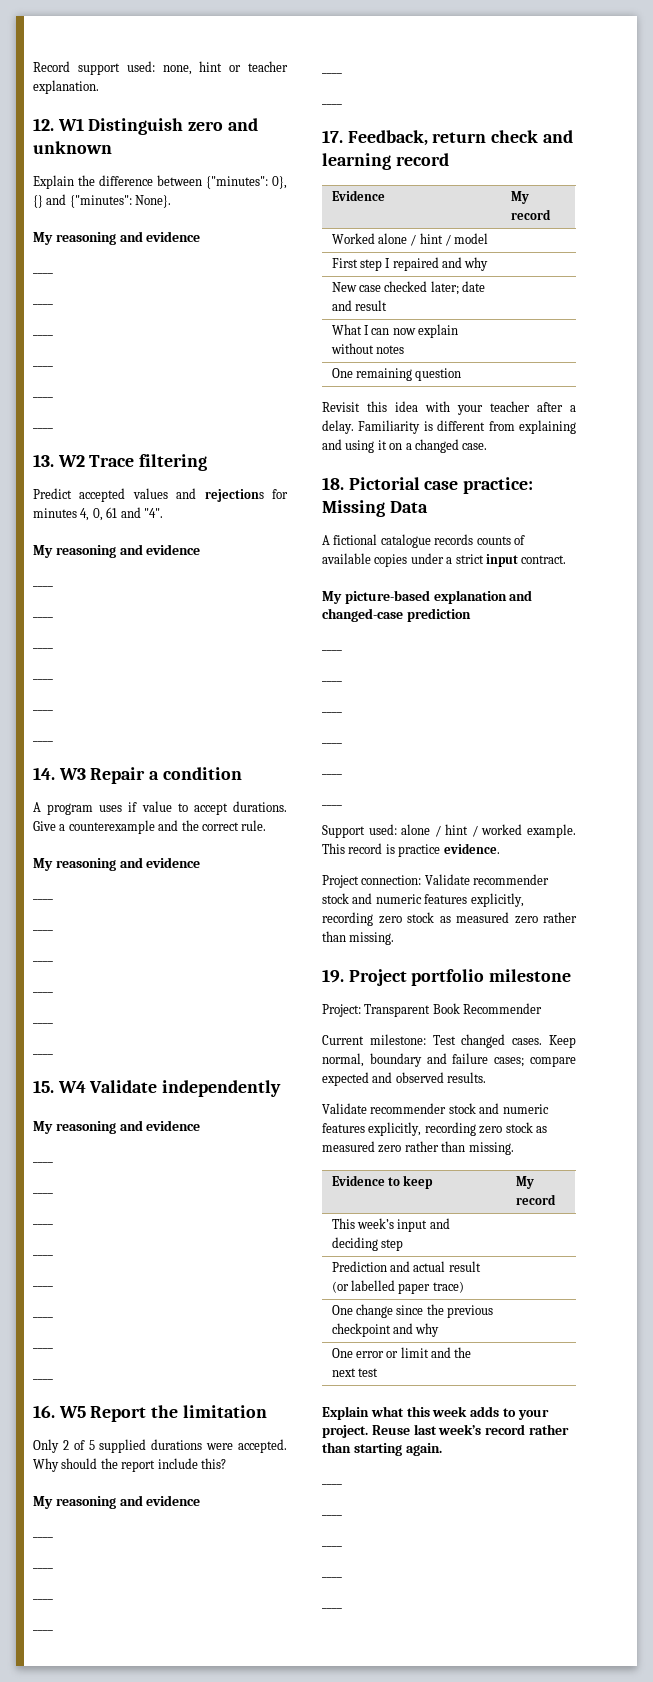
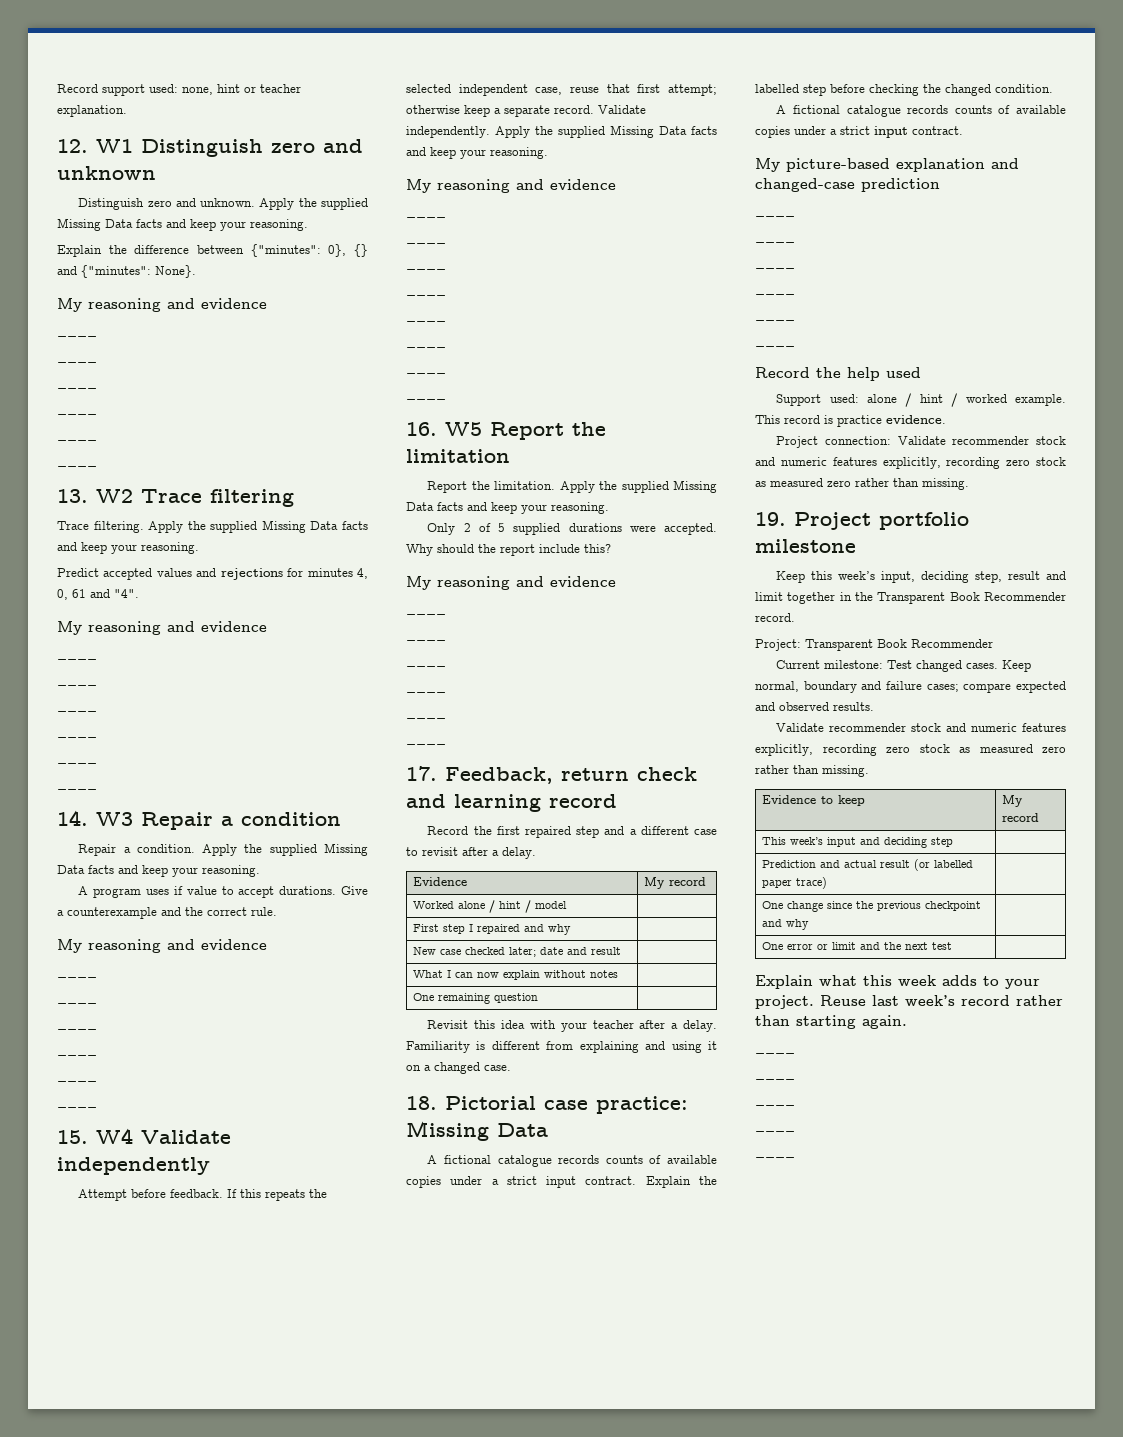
(112, 147) none -> [78,198,368,210] [57,218,308,231] // Distinguish zero and unknown. Apply the supplied Missing Data facts and keep your reasoning.
(208, 462) none -> [57,520,368,533] [57,542,199,554] // Trace filtering. Apply the supplied Missing Data facts and keep your reasoning.
(242, 773) none -> [78,843,368,856] [57,865,260,877] // Repair a condition. Apply the supplied Missing Data facts and keep your reasoning.
(282, 1088) none -> [78,1189,328,1201] [406,84,717,96] [406,105,646,117] [406,125,717,138] [406,147,548,159] // Attempt before feedback. If this repeats the selected independent case, reuse that first attempt; otherwise keep a separate record. Validate independently. Apply the supplied Missing Data facts and keep your reasoning.
(267, 1411) none -> [427,480,717,493] [406,502,609,514] // Report the limitation. Apply the supplied Missing Data facts and keep your reasoning.
(449, 159) none -> [427,826,717,838] [406,847,536,859] // Record the first repaired step and a different case to revisit after a delay.
(428, 507) none -> [427,1155,717,1167] [406,1176,717,1188] [755,84,1053,96] // A fictional catalogue records counts of available copies under a strict input contract. Explain the labelled step before checking the changed condition.
(342, 805) none -> [755,367,921,381] // Record the help used
(572, 975) none -> [776,571,1066,583] [755,592,1066,604] [755,613,795,622] // Keep this week’s input, deciding step, result and limit together in the Transparent Book Recommender record.

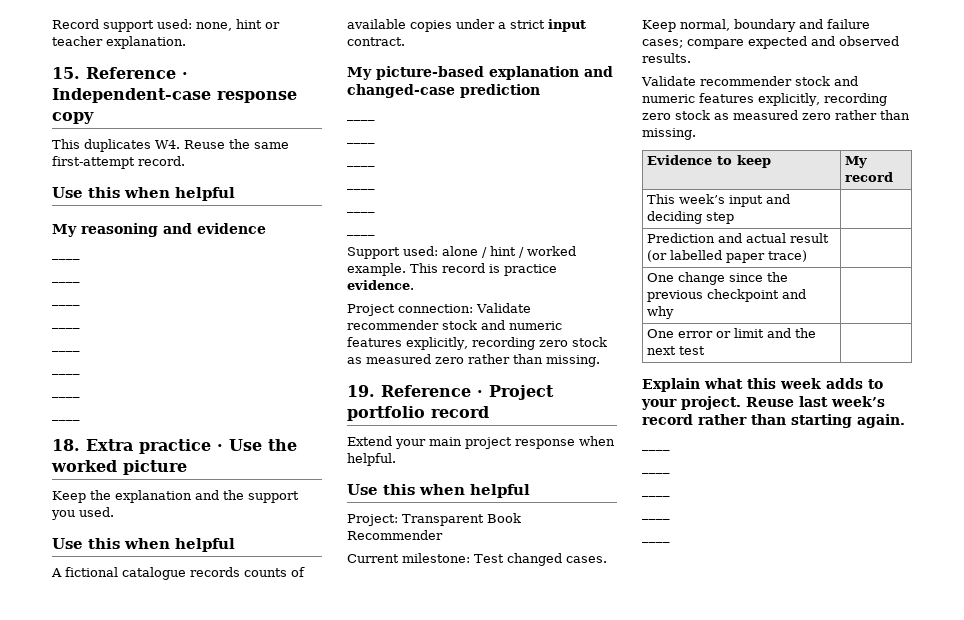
[57,139,363,157] [57,166,156,180] [78,198,368,210] [57,218,308,231] [57,244,368,257] [57,265,196,278] [57,298,267,312] [57,334,97,337] [57,360,97,363] [57,386,97,389] [57,412,97,415] [57,438,97,441] [57,464,97,467] [57,489,294,507] [57,520,368,533] [57,542,199,554] [57,568,368,580] [57,589,139,600] [57,621,267,635] [57,657,97,660] [57,683,97,686] [57,709,97,712] [57,735,97,738] [57,761,97,764] [57,787,97,790] [57,810,341,830] [78,843,368,856] [57,865,260,877] [78,886,368,898] [57,907,277,919] [57,939,267,953] [57,975,97,978] [57,1001,97,1004] [57,1027,97,1030] [57,1053,97,1056] [57,1079,97,1082] [57,1105,97,1108] [57,1128,231,1144] [57,1157,210,1175] [78,1189,328,1201] [406,84,717,96] [406,105,646,117] [406,125,717,138] [406,147,548,159] 12. W1 Distinguish zero and unknown // Distinguish zero and unknown. Apply the supplied Missing Data facts and keep your reasoning. // Explain the difference between {"minutes": 0}, {} and {"minutes": None}. // My reasoning and evidence // ____ // ____ // ____ // ____ // ____ // ____ // 13. W2 Trace filtering // Trace filtering. Apply the supplied Missing Data facts and keep your reasoning. // Predict accepted values and rejections for minutes 4, 0, 61 and "4". // My reasoning and evidence // ____ // ____ // ____ // ____ // ____ // ____ // 14. W3 Repair a condition // Repair a condition. Apply the supplied Missing Data facts and keep your reasoning. // A program uses if value to accept durations. Give a counterexample and the correct rule. // My reasoning and evidence // ____ // ____ // ____ // ____ // ____ // ____ // 15. W4 Validate independently // Attempt before feedback. If this repeats the selected independent case, reuse that first attempt; otherwise keep a separate record. Validate independently. Apply the supplied Missing Data facts and keep your reasoning. -> [52,67,188,79] [52,88,297,103] [52,112,94,124] [52,139,289,152] [52,156,185,169] [52,187,235,201] 15. Reference · Independent-case response copy // This duplicates W4. Reuse the same first-attempt record. // Use this when helpful
[406,422,606,440] [406,449,510,463] [427,480,717,493] [406,502,609,514] [427,523,717,535] [406,544,611,556] [406,576,616,590] [406,612,446,615] [406,638,446,641] [406,664,446,667] [406,690,446,693] [406,716,446,719] [406,742,446,745] [406,766,697,784] [406,794,617,812] [427,826,717,838] [406,847,536,859] [412,877,467,886] [643,877,706,889] [412,900,567,913] [412,924,571,935] [412,947,621,957] [412,970,618,980] [412,993,538,1004] [427,1020,717,1032] [406,1041,717,1053] [406,1062,511,1074] [406,1096,688,1114] [406,1121,548,1141] [427,1155,717,1167] [406,1176,717,1188] [755,84,1053,96] 16. W5 Report the limitation // Report the limitation. Apply the supplied Missing Data facts and keep your reasoning. // Only 2 of 5 supplied durations were accepted. Why should the report include this? // My reasoning and evidence // ____ // ____ // ____ // ____ // ____ // ____ // 17. Feedback, return check and learning record // Record the first repaired step and a different case to revisit after a delay. // Evidence | My record // Worked alone / hint / model | // First step I repaired and why | // New case checked later; date and result | // What I can now explain without notes | // One remaining question | // Revisit this idea with your teacher after a delay. Familiarity is different from explaining and using it on a changed case. // 18. Pictorial case practice: Missing Data // A fictional catalogue records counts of available copies under a strict input contract. Explain the labelled step before checking the changed condition. -> [52,439,297,454] [51,460,187,475] [52,490,299,503] [51,507,114,520] [52,538,235,552] 18. Extra practice · Use the worked picture // Keep the explanation and the support you used. // Use this when helpful
[755,367,921,381] // Record the help used -> (375, 234) none
[794,512,969,530] [755,539,856,553] [776,571,1066,583] [755,592,1066,604] [755,613,795,622] Project portfolio milestone // Keep this week’s input, deciding step, result and limit together in the Transparent Book Recommender record. -> [381,385,554,400] [347,406,489,421] [347,436,615,449] [347,453,396,466] [347,484,530,498] Reference · Project portfolio record // Extend your main project response when helpful. // Use this when helpful

